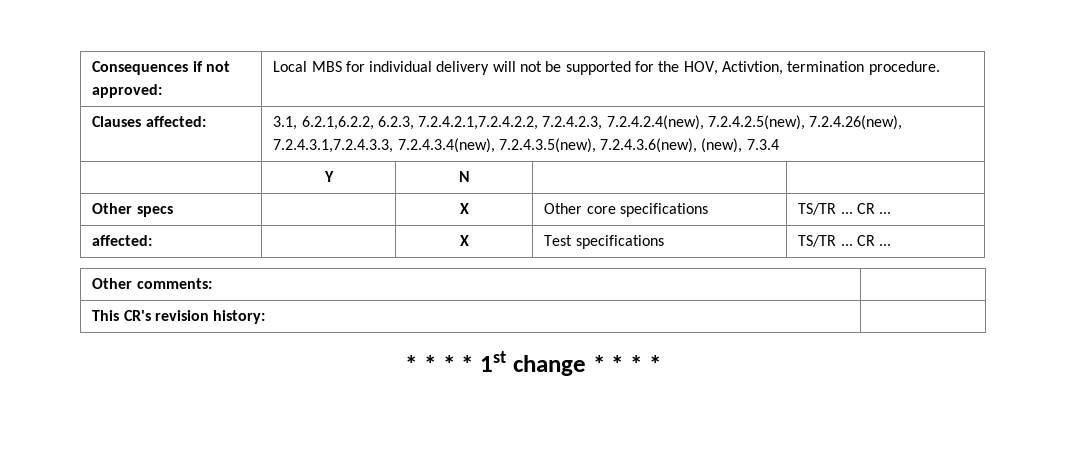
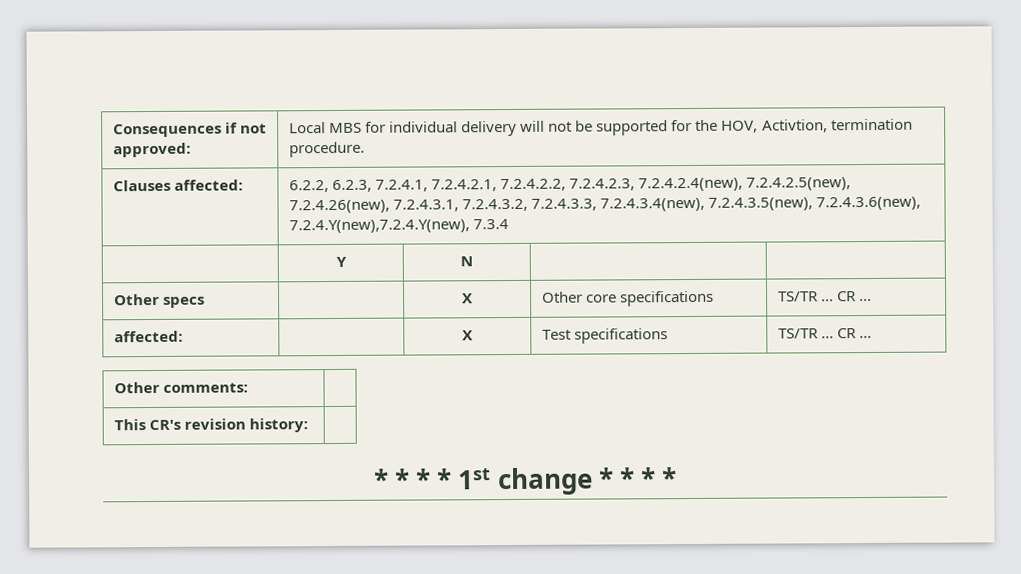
[273,116,539,130] 3.1, 6.2.1,6.2.2, 6.2.3, 7.2.4.2.1,7.2.4.2.2, -> [288,178,567,193] 6.2.2, 6.2.3, 7.2.4.1, 7.2.4.2.1, 7.2.4.2.2,
[273,139,394,153] 7.2.4.3.1,7.2.4.3.3, -> [392,198,598,212] 7.2.4.3.1, 7.2.4.3.2, 7.2.4.3.3,
[701,138,743,153] (new), -> [288,219,470,234] 7.2.4.Y(new),7.2.4.Y(new),

